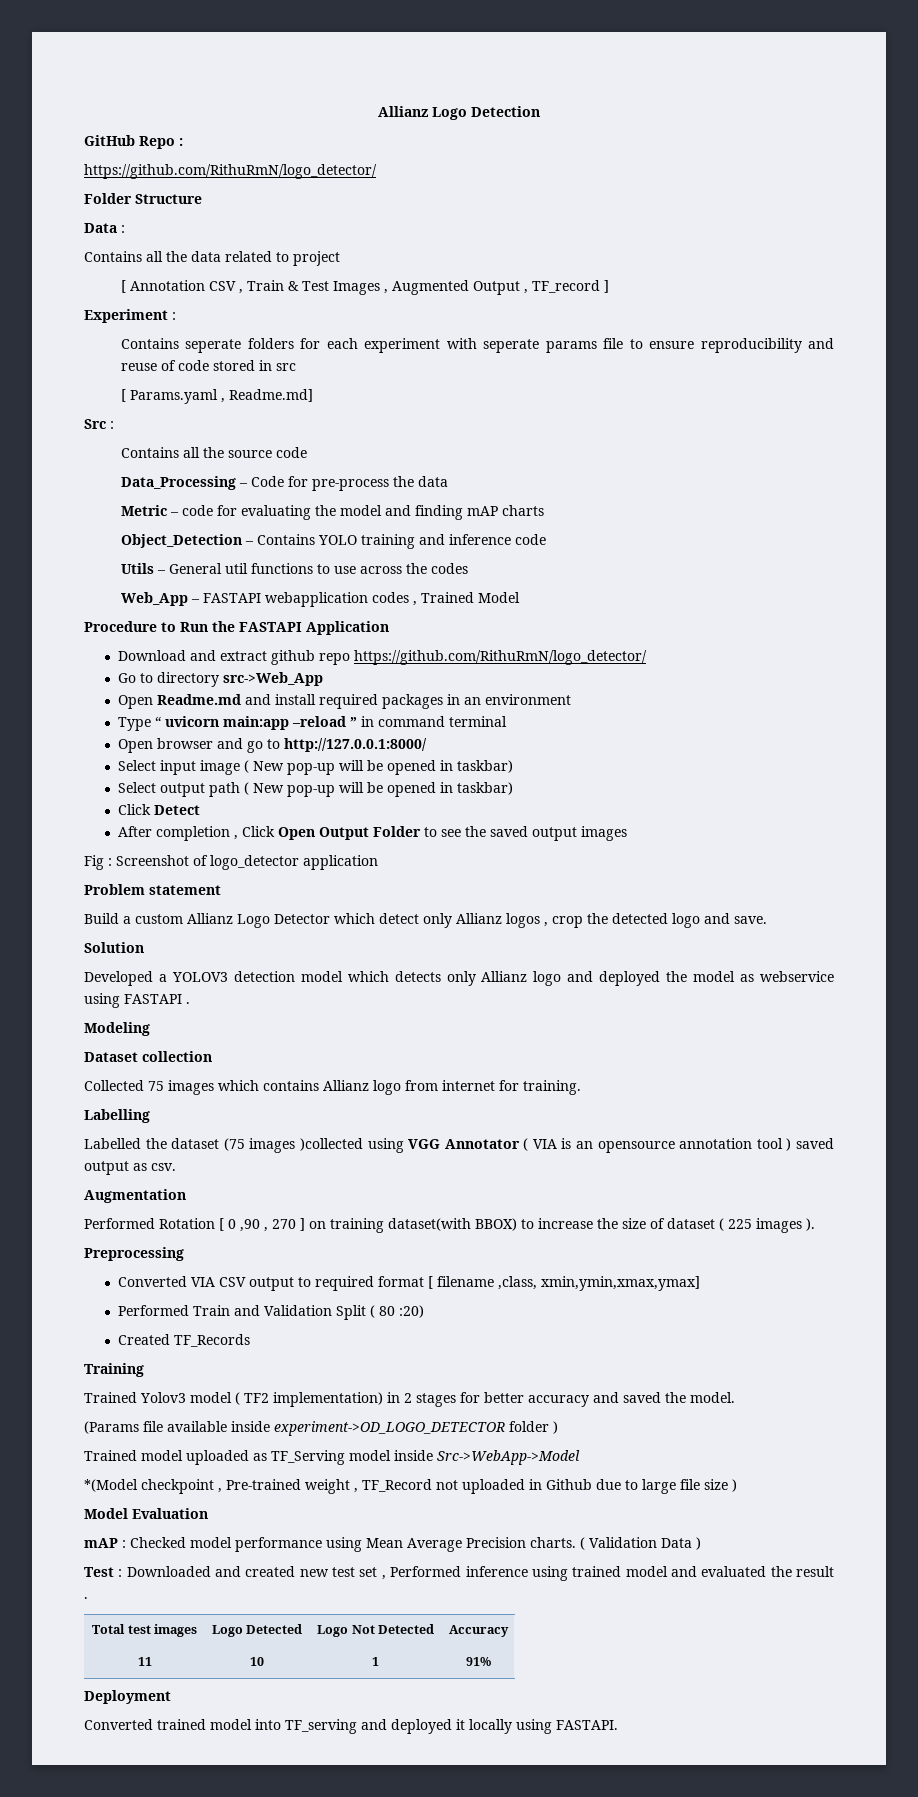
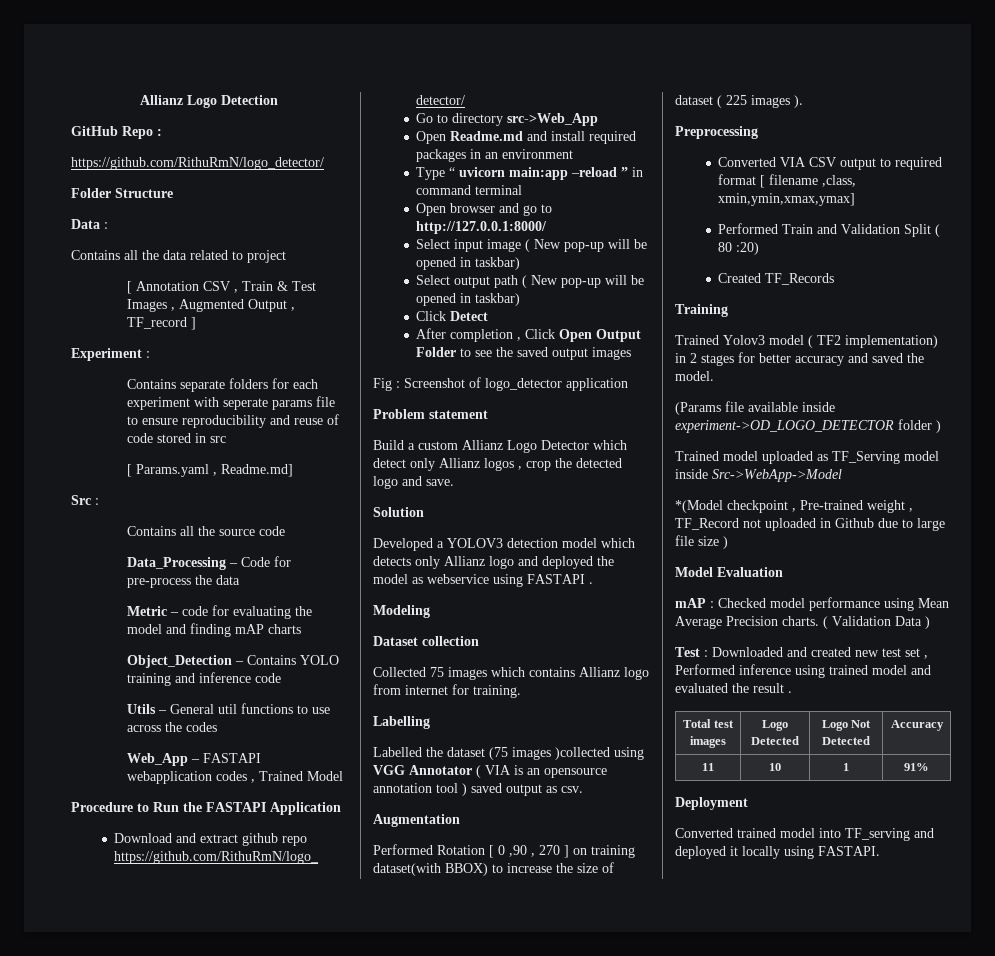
[185,339,242,353] seperate -> [179,380,225,392] separate

